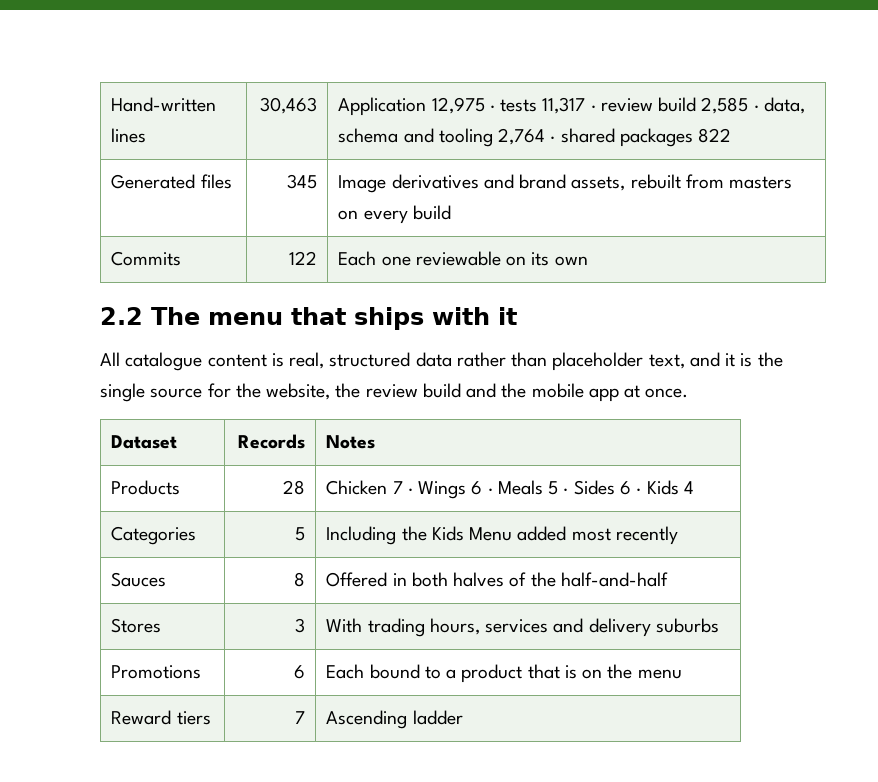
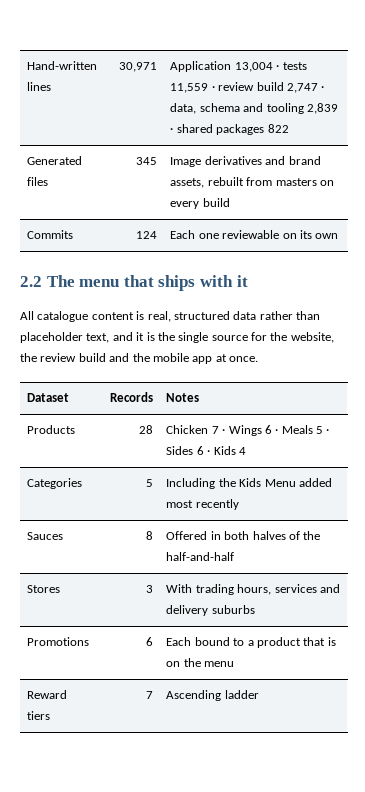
[259,97,317,114] 30,463 -> [118,62,157,72] 30,971
[431,97,485,114] 12,975 -> [234,62,273,72] 13,004
[542,97,586,114] 11,317 -> [170,83,209,93] 11,559
[701,97,749,114] 2,585 -> [286,83,318,93] 2,747
[498,128,546,145] 2,764 -> [306,103,338,114] 2,839
[288,251,317,265] 122 -> [135,231,157,239] 124

